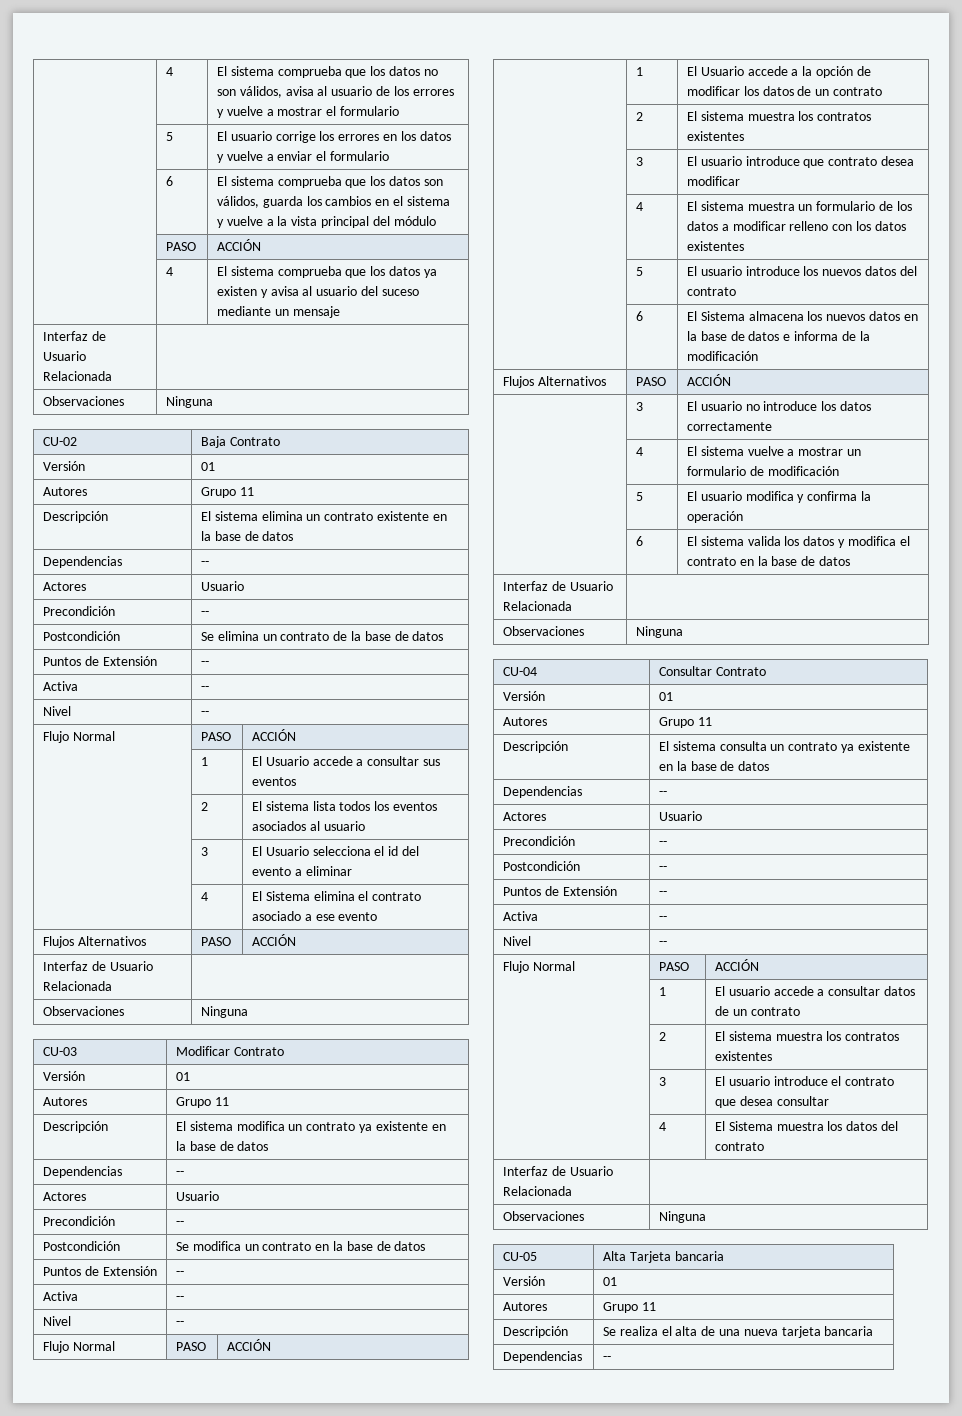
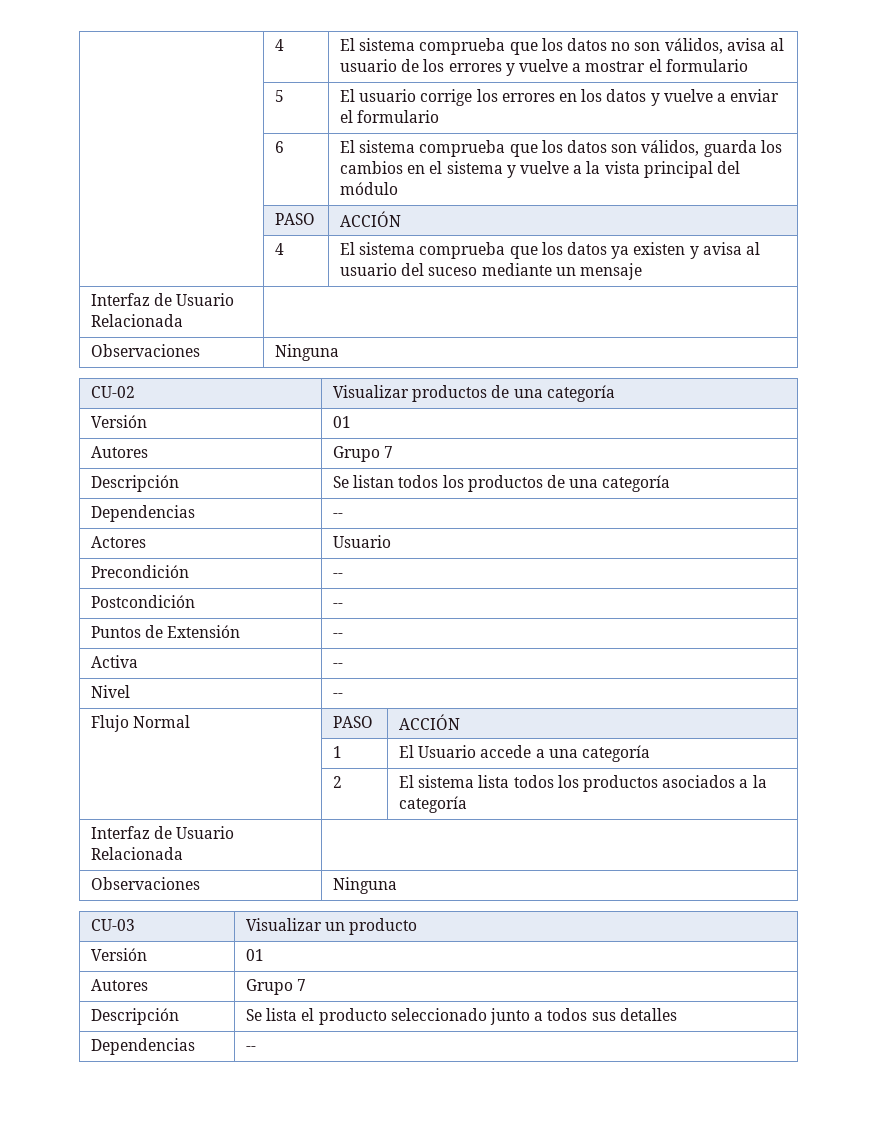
[201,436,280,448] [43,461,86,471] [201,462,216,471] [43,487,88,496] [201,487,254,498] [43,511,109,523] [201,511,447,521] [201,531,294,541] [43,556,123,568] [201,561,210,566] [43,582,87,591] [201,581,245,591] [43,606,116,616] [201,611,210,616] [43,631,121,641] [201,631,444,641] [43,656,157,666] [201,661,210,666] [43,681,79,691] [201,686,210,691] [43,706,72,716] [201,711,210,716] [43,731,115,743] [201,732,232,741] [252,729,297,741] [201,757,209,766] [252,756,441,766] [252,777,297,786] [201,802,209,811] [252,801,438,811] [252,821,365,831] [201,847,209,856] [252,846,420,856] [252,866,352,876] [201,892,209,901] [252,891,422,901] [252,911,378,921] [43,936,146,948] [201,937,232,946] [252,934,297,946] [43,961,153,971] [43,981,113,991] [43,1006,125,1016] [201,1006,249,1018] [43,1047,78,1056] [176,1046,284,1056] [43,1071,86,1081] [176,1072,191,1081] [43,1097,88,1106] [176,1097,229,1108] [43,1121,109,1133] [176,1121,446,1133] [176,1141,269,1151] [43,1166,123,1178] [176,1171,185,1176] [43,1192,87,1201] [176,1191,220,1201] [43,1216,116,1226] [176,1221,185,1226] [43,1241,121,1251] [176,1241,426,1251] [43,1266,157,1276] [176,1271,185,1276] [43,1291,79,1301] [176,1296,185,1301] [43,1316,72,1326] [176,1321,185,1326] [43,1341,115,1353] [176,1342,207,1351] [227,1339,272,1351] [636,67,644,76] [687,66,871,78] [687,86,883,96] [636,112,644,121] [687,111,872,121] [687,131,745,141] [636,157,644,166] [687,156,915,168] [687,176,741,186] [636,202,644,211] [687,201,912,211] [687,221,906,231] [687,241,745,251] [636,267,644,276] [687,266,917,276] [687,287,737,296] [636,311,644,321] [687,311,918,321] [687,331,870,341] [687,351,759,361] [503,376,606,388] [636,377,667,386] [687,374,732,386] [636,402,644,411] [687,401,872,411] [687,422,773,431] [636,447,644,456] [687,446,862,456] [687,466,839,476] [636,492,644,501] [687,491,872,503] [687,511,744,523] [636,536,644,546] [687,536,910,548] [687,556,851,566] [503,581,613,591] [503,601,573,611] [503,626,585,636] [636,626,684,638] [503,667,538,676] [659,666,766,676] [503,691,546,701] [659,692,674,701] [503,717,548,726] [659,717,712,728] [503,741,569,753] [659,741,910,753] [659,761,770,771] Baja Contrato // Versión | 01 // Autores | Grupo 11 // Descripción | El sistema elimina un contrato existente en la base de datos // Dependencias | -- // Actores | Usuario // Precondición | -- // Postcondición | Se elimina un contrato de la base de datos // Puntos de Extensión | -- // Activa | -- // Nivel | -- // Flujo Normal | PASO | ACCIÓN // | 1 | El Usuario accede a consultar sus eventos // | 2 | El sistema lista todos los eventos asociados al usuario // | 3 | El Usuario selecciona el id del evento a eliminar // | 4 | El Sistema elimina el contrato asociado a ese evento // Flujos Alternativos | PASO | ACCIÓN // Interfaz de Usuario Relacionada | // Observaciones | Ninguna // CU-03 | Modificar Contrato // Versión | 01 // Autores | Grupo 11 // Descripción | El sistema modifica un contrato ya existente en la base de datos // Dependencias | -- // Actores | Usuario // Precondición | -- // Postcondición | Se modifica un contrato en la base de datos // Puntos de Extensión | -- // Activa | -- // Nivel | -- // Flujo Normal | PASO | ACCIÓN // | 1 | El Usuario accede a la opción de modificar los datos de un contrato // | 2 | El sistema muestra los contratos existentes // | 3 | El usuario introduce que contrato desea modificar // | 4 | El sistema muestra un formulario de los datos a modificar relleno con los datos existentes // | 5 | El usuario introduce los nuevos datos del contrato // | 6 | El Sistema almacena los nuevos datos en la base de datos e informa de la modificación // Flujos Alternativos | PASO | ACCIÓN // | 3 | El usuario no introduce los datos correctamente // | 4 | El sistema vuelve a mostrar un formulario de modificación // | 5 | El usuario modifica y confirma la operación // | 6 | El sistema valida los datos y modifica el contrato en la base de datos // Interfaz de Usuario Relacionada | // Observaciones | Ninguna // CU-04 | Consultar Contrato // Versión | 01 // Autores | Grupo 11 // Descripción | El sistema consulta un contrato ya existente en la base de datos -> [333,385,615,402] [91,415,148,428] [333,416,352,428] [91,446,149,458] [333,446,394,462] [91,475,180,492] [333,475,671,492] Visualizar productos de una categoría // Versión | 01 // Autores | Grupo 7 // Descripción | Se listan todos los productos de una categoría
[728,986,916,996] [715,1006,800,1016] [659,1032,667,1041] [715,1031,900,1041] [715,1051,773,1061] [659,1077,667,1086] [715,1076,895,1086] [715,1096,829,1108] [659,1122,667,1131] [715,1121,899,1131] [715,1142,765,1151] [503,1166,613,1176] [503,1186,573,1196] [503,1211,585,1221] [659,1211,707,1223] [503,1252,538,1261] [603,1251,724,1263] [503,1276,546,1286] [603,1277,618,1286] [503,1302,548,1311] [603,1302,656,1313] [503,1326,569,1338] [603,1326,874,1338] usuario accede a consultar datos de un contrato // | 2 | El sistema muestra los contratos existentes // | 3 | El usuario introduce el contrato que desea consultar // | 4 | El Sistema muestra los datos del contrato // Interfaz de Usuario Relacionada | // Observaciones | Ninguna // CU-05 | Alta Tarjeta bancaria // Versión | 01 // Autores | Grupo 11 // Descripción | Se realiza el alta de una nueva tarjeta bancaria -> [418,745,650,762] [333,776,343,788] [399,775,767,792] [399,796,468,813] [91,826,235,839] [91,847,184,860] [91,877,201,890] [333,877,398,894] [91,919,136,931] [246,918,418,935] [91,948,148,961] [246,949,265,961] [91,979,149,991] [246,979,307,995] [91,1008,180,1025] [246,1008,677,1025] Usuario accede a una categoría // | 2 | El sistema lista todos los productos asociados a la categoría // Interfaz de Usuario Relacionada | // Observaciones | Ninguna // CU-03 | Visualizar un producto // Versión | 01 // Autores | Grupo 7 // Descripción | Se lista el producto seleccionado junto a todos sus detalles

